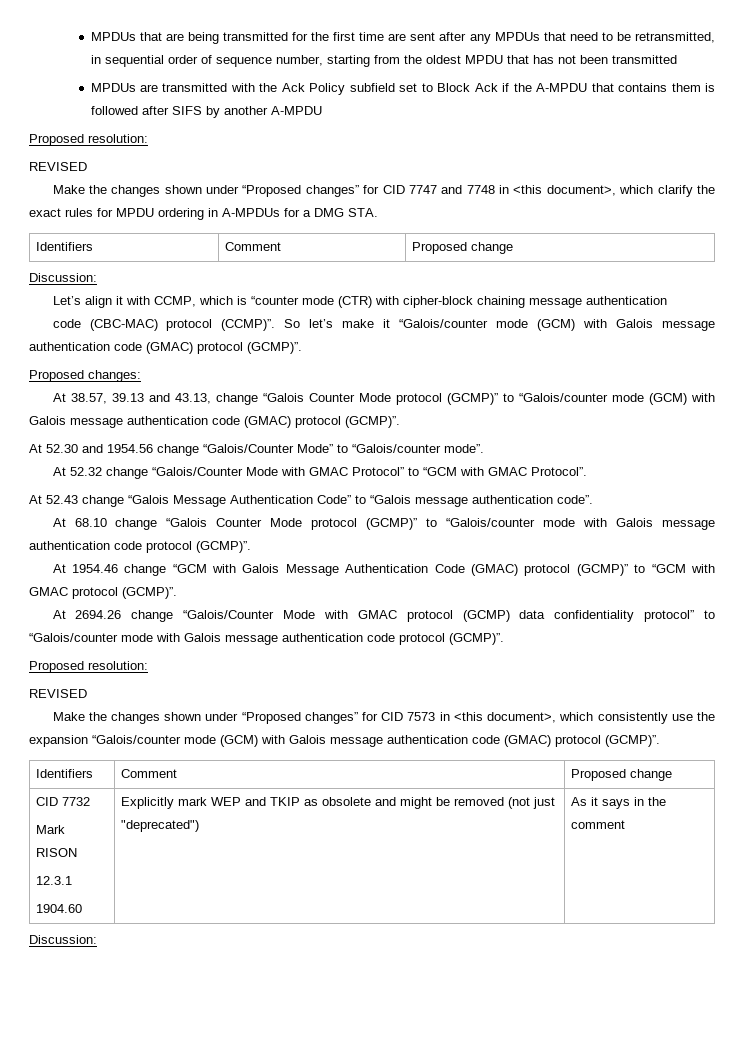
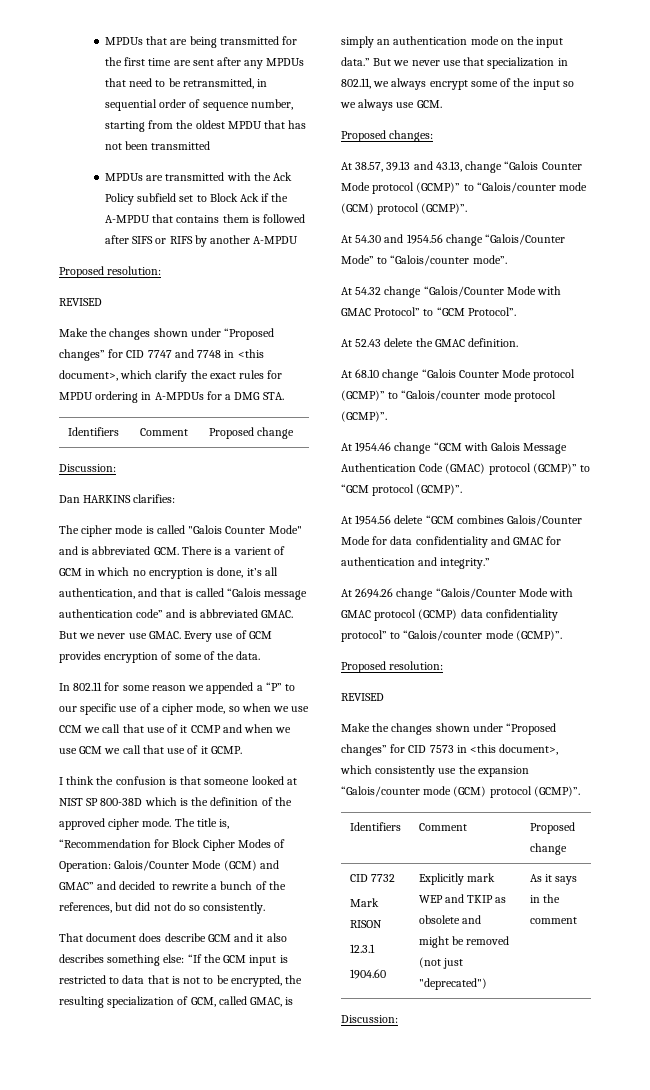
(202, 110) none -> [155,236,193,244] or RIFS
[52,296,667,308] [52,319,716,331] [29,342,302,354] Let’s align it with CCMP, which is “counter mode (CTR) with cipher-block chaining message authentication // code (CBC-MAC) protocol (CCMP)”. So let’s make it “Galois/counter mode (GCM) with Galois message authentication code (GMAC) protocol (GCMP)”. -> [59,494,176,503] [59,525,302,537] [59,546,285,555] [59,567,278,579] [59,588,308,600] [59,609,294,618] [59,630,272,642] [59,651,261,663] [59,682,296,694] [59,703,310,715] [59,724,292,733] [59,745,242,754] [59,776,297,785] [59,797,292,806] [59,818,230,830] [59,839,286,851] [59,860,279,872] [59,881,286,890] [59,902,266,914] [59,933,287,942] [59,954,288,966] [59,975,303,987] [59,996,294,1008] [341,36,564,48] [341,57,568,69] [341,78,574,90] [340,99,442,111] Dan HARKINS clarifies: // The cipher mode is called "Galois Counter Mode" and is abbreviated GCM. There is a varient of GCM in which no encryption is done, it’s all authentication, and that is called “Galois message authentication code” and is abbreviated GMAC. But we never use GMAC. Every use of GCM provides encryption of some of the data. // In 802.11 for some reason we appended a “P” to our specific use of a cipher mode, so when we use CCM we call that use of it CCMP and when we use GCM we call that use of it GCMP. // I think the confusion is that someone looked at NIST SP 800-38D which is the definition of the approved cipher mode. The title is, “Recommendation for Block Cipher Modes of Operation: Galois/Counter Mode (GCM) and GMAC” and decided to rewrite a bunch of the references, but did not do so consistently. // That document does describe GCM and it also describes something else: “If the GCM input is restricted to data that is not to be encrypted, the resulting specialization of GCM, called GMAC, is simply an authentication mode on the input data.” But we never use that specialization in 802.11, we always encrypt some of the input so we always use GCM.
[691,393,715,402] [29,416,400,428] [29,444,78,453] with Galois message authentication code (GMAC) protocol (GCMP)”. // At 52.30 -> [377,203,468,215] [341,235,382,243] protocol (GCMP)”. // At 54.30
[69,467,102,476] 52.32 -> [355,287,382,295] 54.32
[459,467,527,476] with GMAC -> (465, 311) none
[82,495,593,507] change “Galois Message Authentication Code” to “Galois message authentication code”. -> [384,338,519,347] delete the GMAC definition.
[583,518,716,530] [29,541,142,550] with Galois message authentication code -> (512, 394) none
[691,564,715,573] [29,587,177,599] with GMAC protocol (GCMP)”. -> [372,484,463,496] [341,515,583,526] [341,536,562,548] [341,557,491,569] protocol (GCMP)”. // At 1954.56 delete “GCM combines Galois/Counter Mode for data confidentiality and GMAC for authentication and integrity.”
[156,633,445,645] with Galois message authentication code protocol -> (514, 634) none
[261,735,551,747] with Galois message authentication code (GMAC) -> (487, 791) none

